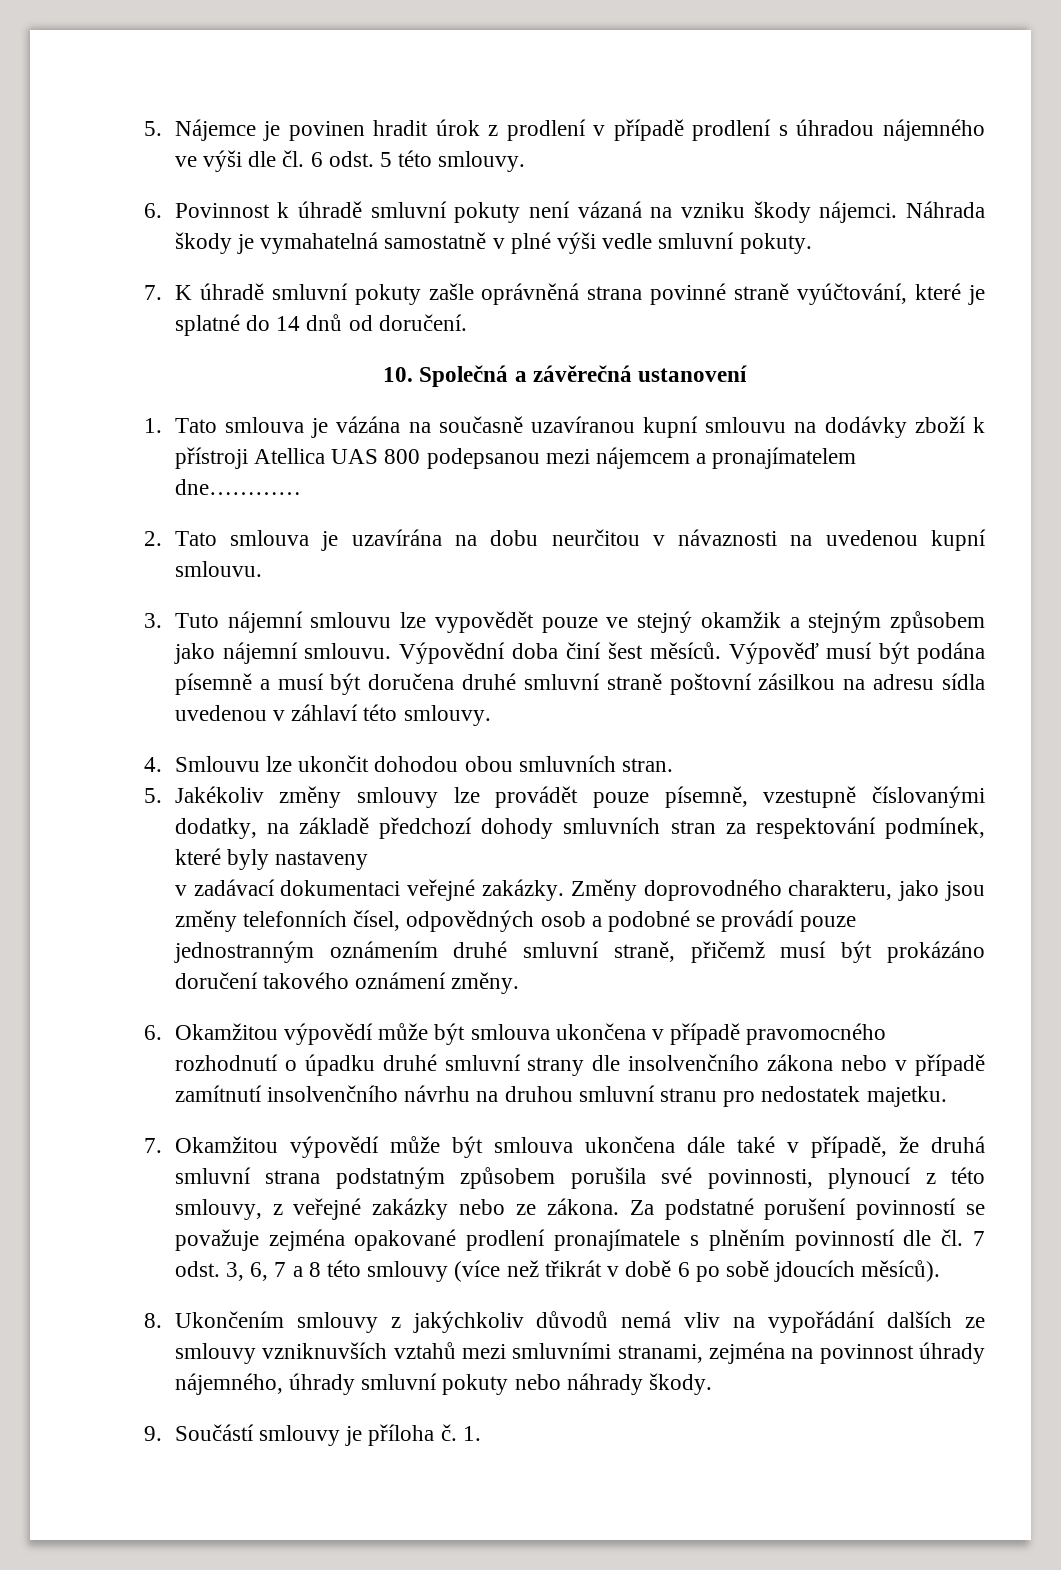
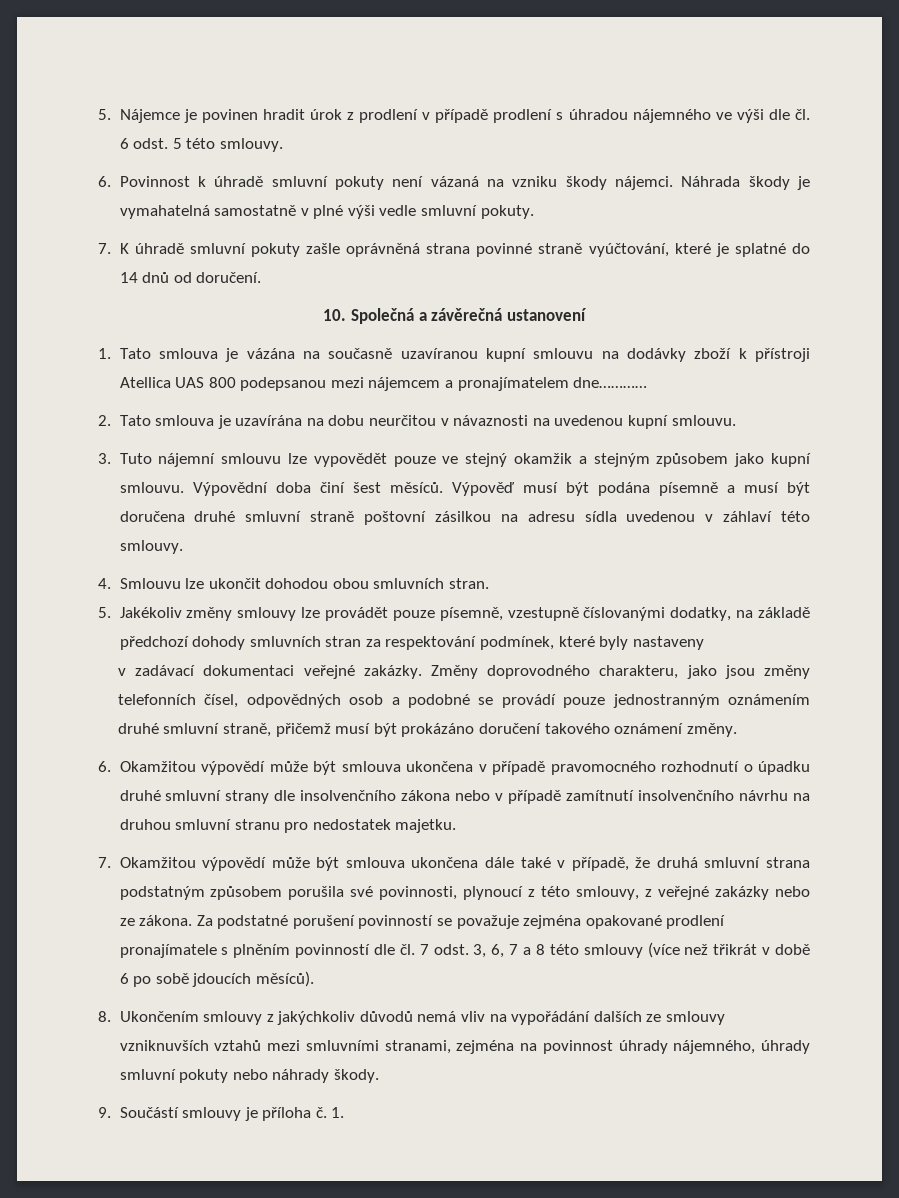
[222,642,298,664] nájemní -> [770,453,811,467] kupní

